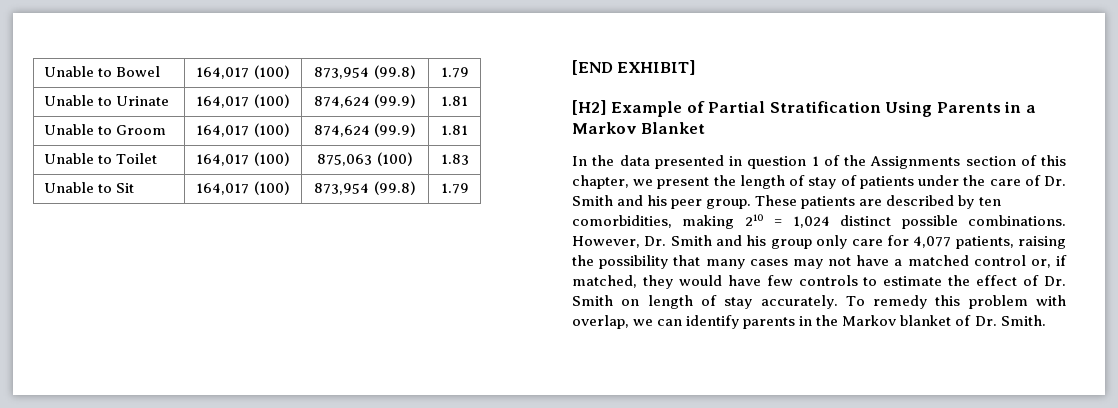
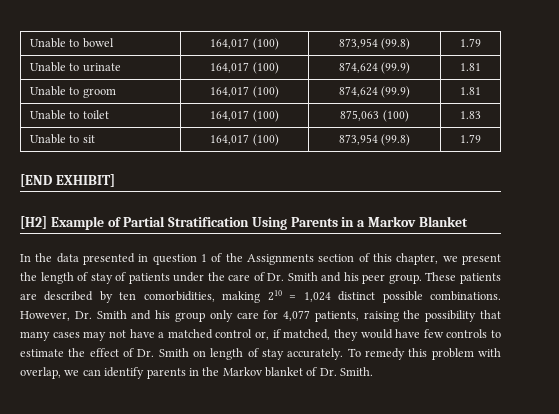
[44,66,161,77] Unable to Bowel -> [29,38,114,48] Unable to bowel
[116,96,170,106] [196,94,290,108] [313,94,417,108] [441,96,468,106] [44,124,167,135] [196,123,290,137] [313,123,417,137] [441,125,468,135] [44,153,158,164] Urinate | 164,017 (100) | 874,624 (99.9) | 1.81 // Unable to Groom | 164,017 (100) | 874,624 (99.9) | 1.81 // Unable to Toilet -> [82,63,121,72] [210,62,279,74] [338,62,411,74] [460,63,481,71] [29,86,116,98] [210,86,279,98] [338,86,411,98] [460,87,481,95] [29,110,109,120] urinate | 164,017 (100) | 874,624 (99.9) | 1.81 // Unable to groom | 164,017 (100) | 874,624 (99.9) | 1.81 // Unable to toilet
[116,183,135,193] Sit -> [82,135,95,143] sit

